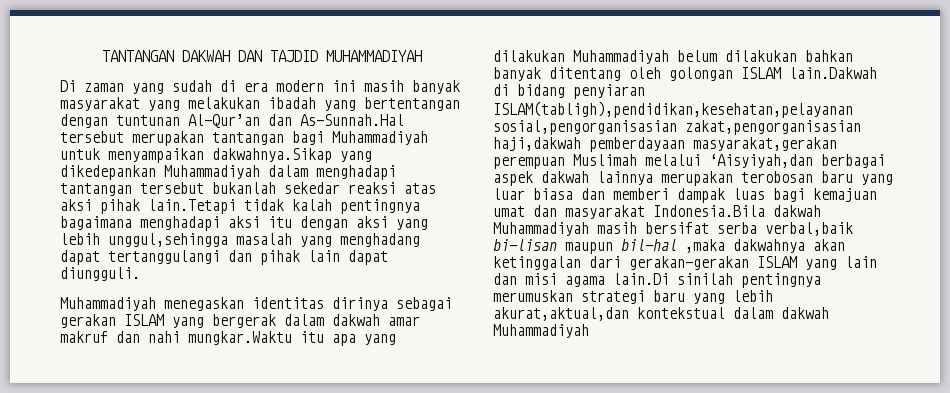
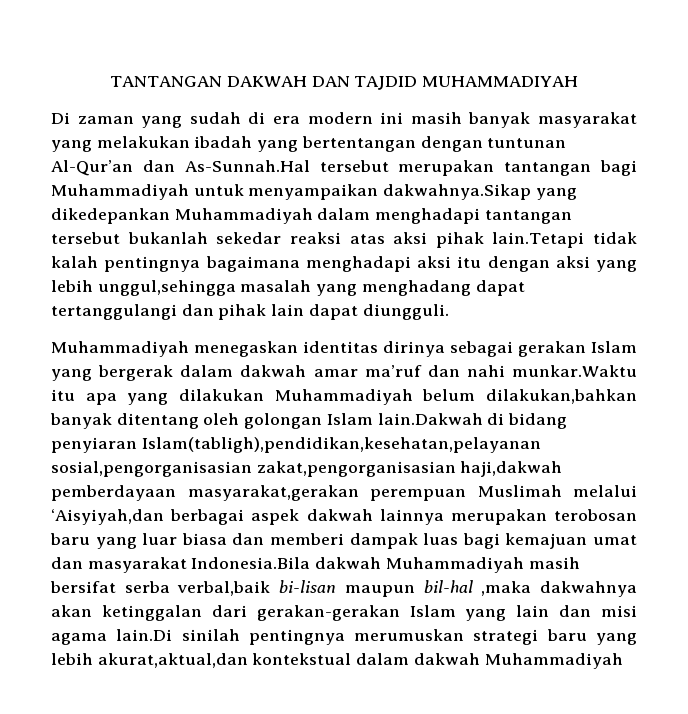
[124,314,164,326] ISLAM -> [591,341,637,353] Islam
[60,331,108,343] makruf -> [364,365,422,377] ma’ruf
[188,331,292,345] mungkar.Waktu -> [512,365,637,377] munkar.Waktu
[725,50,853,62] dilakukan bahkan -> [486,389,637,404] dilakukan,bahkan
[741,67,781,79] ISLAM -> [326,413,373,425] Islam
[493,101,853,118] ISLAM(tabligh),pendidikan,kesehatan,pelayanan -> [141,437,541,453] Islam(tabligh),pendidikan,kesehatan,pelayanan
[757,256,797,268] ISLAM -> [409,605,456,617] Islam

